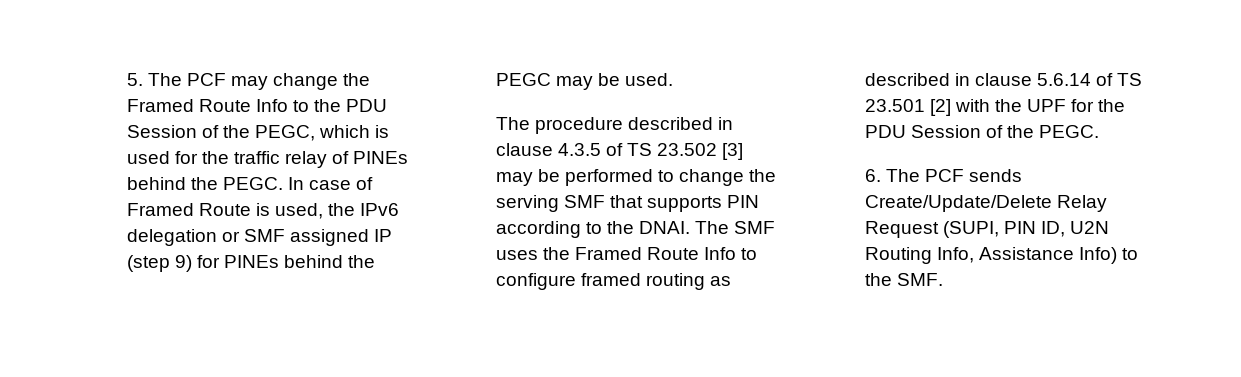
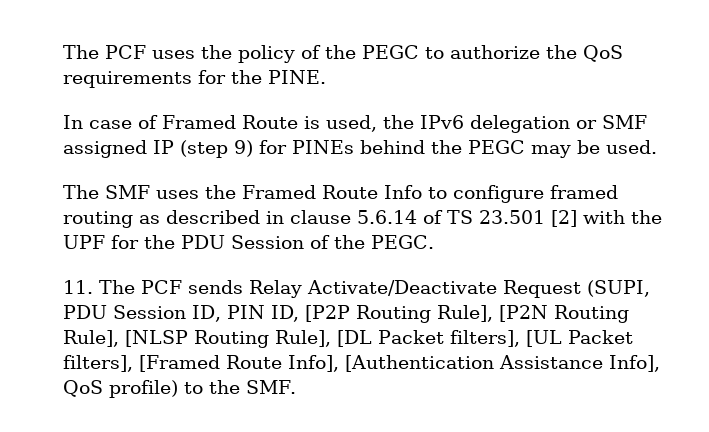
[126,73,371,90] [126,99,388,112] [126,125,390,141] [126,151,409,168] [126,177,283,190] 5. The PCF may change the Framed Route Info to the PDU Session of the PEGC, which is used for the traffic relay of PINEs behind the PEGC. -> [62,45,623,63] [62,70,326,88] The PCF uses the policy of the PEGC to authorize the QoS requirements for the PINE. //
[534,117,734,134] [495,143,744,160] [495,169,777,186] [495,195,760,212] [495,221,730,238] procedure described in clause 4.3.5 of TS 23.502 [3] may be performed to change the serving SMF that supports PIN according to the DNAI. The -> (99, 192) none
[864,169,881,182] 6. -> [62,280,93,294] 11.
[864,195,1107,212] [864,221,1110,238] [864,247,1118,264] Create/Update/Delete Relay Request (SUPI, PIN ID, U2N Routing Info, Assistance Info) -> [248,280,650,298] [62,305,630,323] [62,330,634,348] [62,355,660,372] [62,380,178,398] Relay Activate/Deactivate Request (SUPI, PDU Session ID, PIN ID, [P2P Routing Rule], [P2N Routing Rule], [NLSP Routing Rule], [DL Packet filters], [UL Packet filters], [Framed Route Info], [Authentication Assistance Info], QoS profile)

